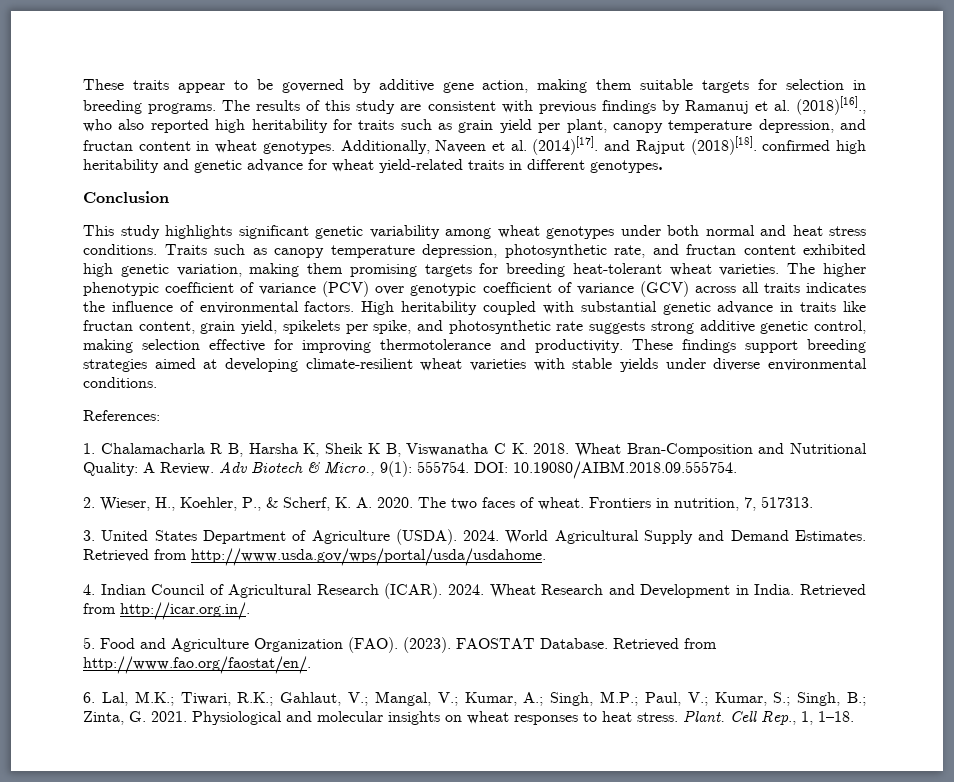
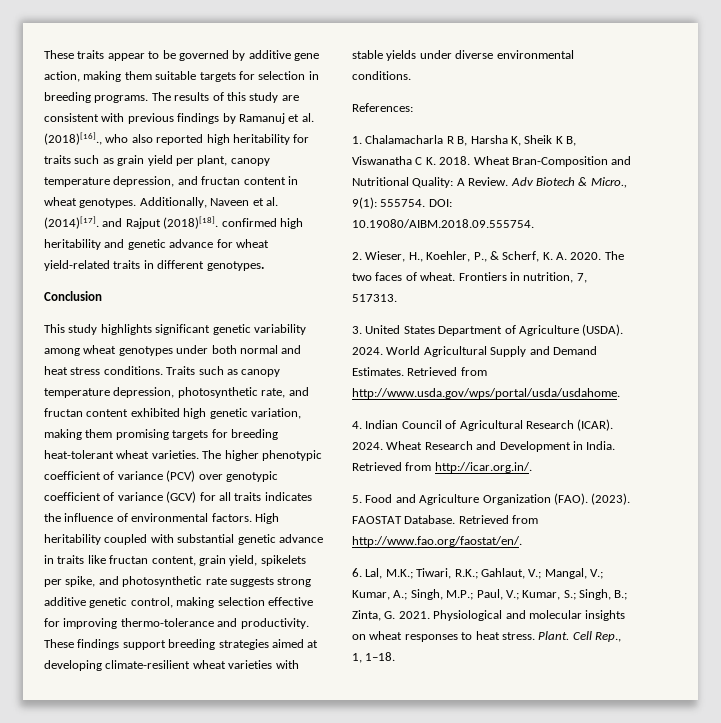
[694,286,736,293] across -> [199,492,216,501] for
[380,339,491,350] thermotolerance -> [120,618,214,627] thermo-tolerance

